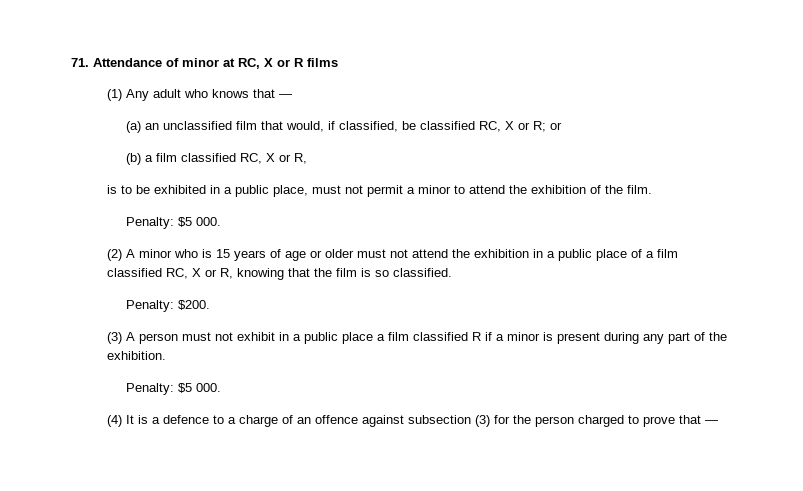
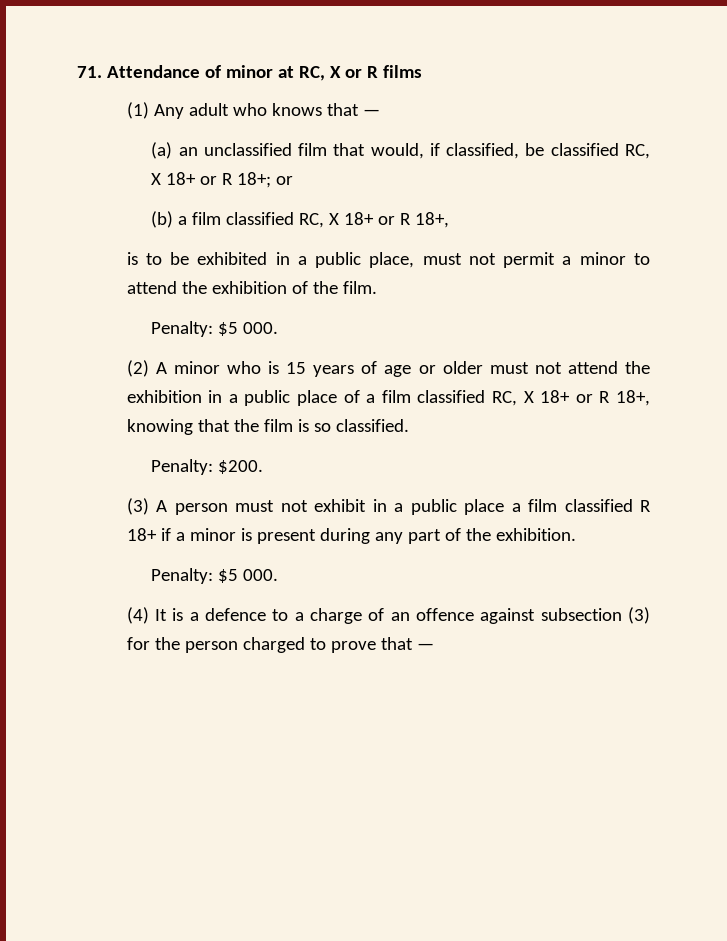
[517,121,546,132] or R; -> [166,172,272,188] 18+ or R 18+;
[278,153,307,164] or R, -> [344,212,450,228] 18+ or R 18+,
[205,268,234,279] or R, -> [540,390,650,406] 18+ or R 18+,
(482, 336) none -> [126,528,157,541] 18+

